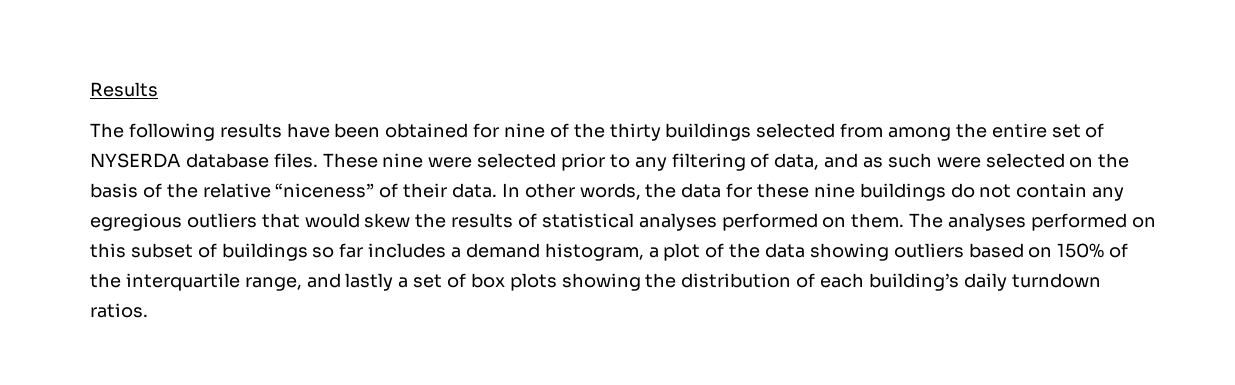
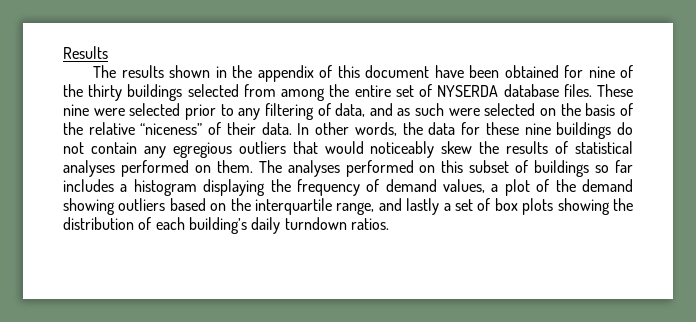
[128,123,282,141] following results -> [121,65,430,82] results shown in the appendix of this document
(360, 220) none -> [370,141,435,158] noticeably
[465,243,644,261] demand histogram, -> [133,179,486,196] histogram displaying the frequency of demand values,
[765,243,806,258] data -> [581,179,633,192] demand
[1057,243,1129,258] 150% of -> (227, 207) none

